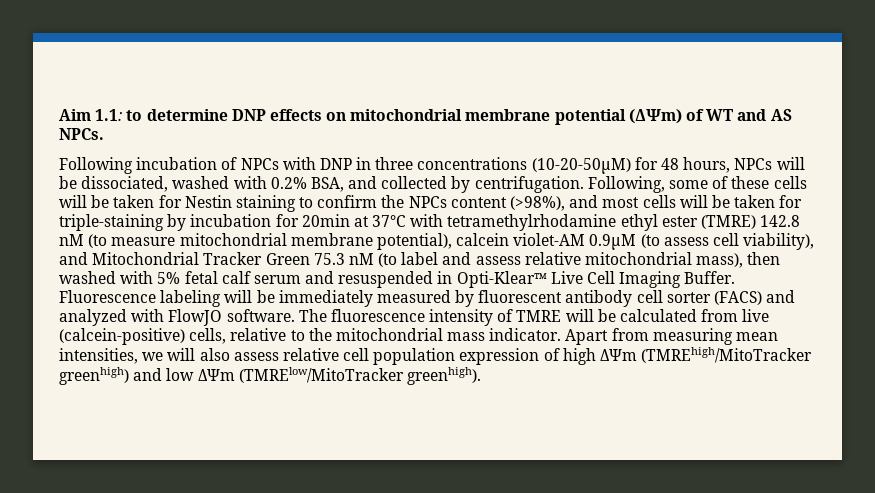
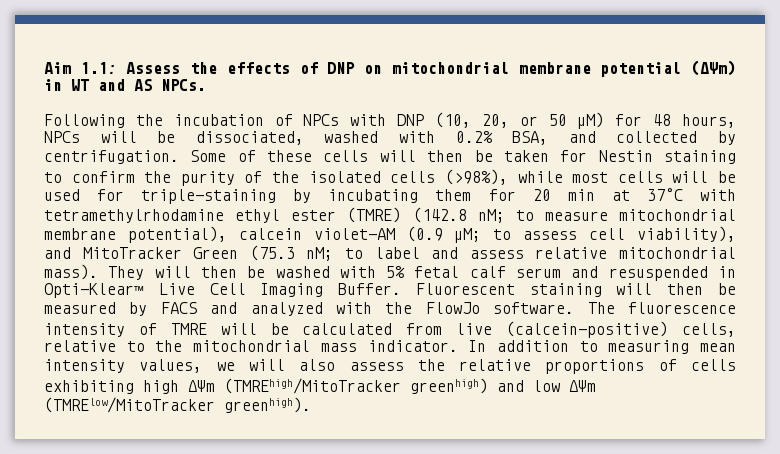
[126,109,322,121] to determine DNP effects -> [126,62,356,74] Assess the effects of DNP
[686,109,705,121] of -> [44,79,62,91] in
(133, 165) none -> [135,114,163,126] the
[356,157,631,174] in three concentrations (10-20-50μM) -> [434,112,605,129] (10, 20, or 50 μM)
[587,176,709,193] Following, some -> [190,150,227,162] Some
(87, 201) none -> [427,150,464,162] then
[408,195,599,211] NPCs content (>98%), and -> [180,169,563,186] purity of the isolated cells (>98%), while
[734,195,776,208] taken -> [44,189,80,201] used
[190,214,350,227] incubation for 20min -> [328,189,595,203] incubating them for 20 min
[760,215,801,227] [59,234,108,248] 142.8 nM (to -> [412,207,534,223] (142.8 nM; to
[589,234,660,250] 0.9μM (to -> [406,226,512,243] (0.9 μM; to
[92,252,398,267] Mitochondrial Tracker Green 75.3 nM (to -> [82,245,363,261] MitoTracker Green (75.3 nM; to
[696,252,781,268] mass), then -> [44,264,266,280] mass). They will then be
[59,290,763,307] Fluorescence labeling will be immediately measured by fluorescent antibody cell sorter (FACS) -> [415,283,737,297] [44,302,197,316] Fluorescent staining will then be measured by FACS
[168,309,223,326] FlowJO -> [385,302,480,314] the FlowJo
[565,328,779,345] [59,348,560,365] Apart from measuring mean intensities, we will also assess relative cell population expression of -> [468,340,737,354] [44,359,736,374] [44,380,134,394] In addition to measuring mean intensity values, we will also assess the relative proportions of cells exhibiting

